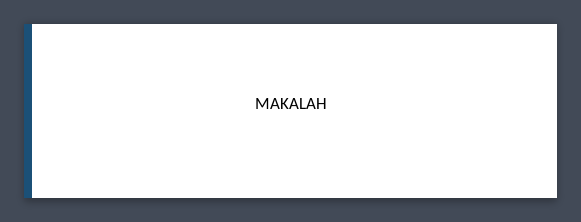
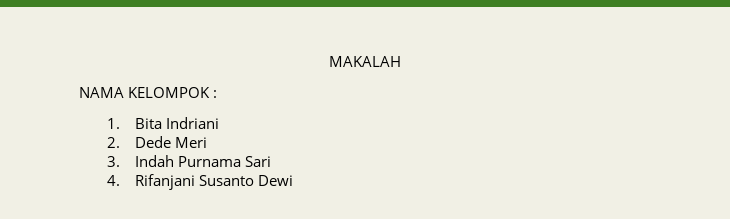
(327, 103) none -> [79,87,218,98] [107,117,220,129] [107,136,208,148] [107,155,272,167] [107,174,294,190] // NAMA KELOMPOK : // 1. Bita Indriani // 2. Dede Meri // 3. Indah Purnama Sari // 4. Rifanjani Susanto Dewi

